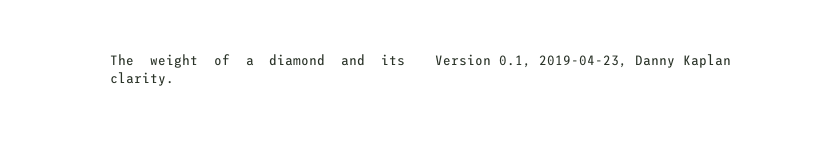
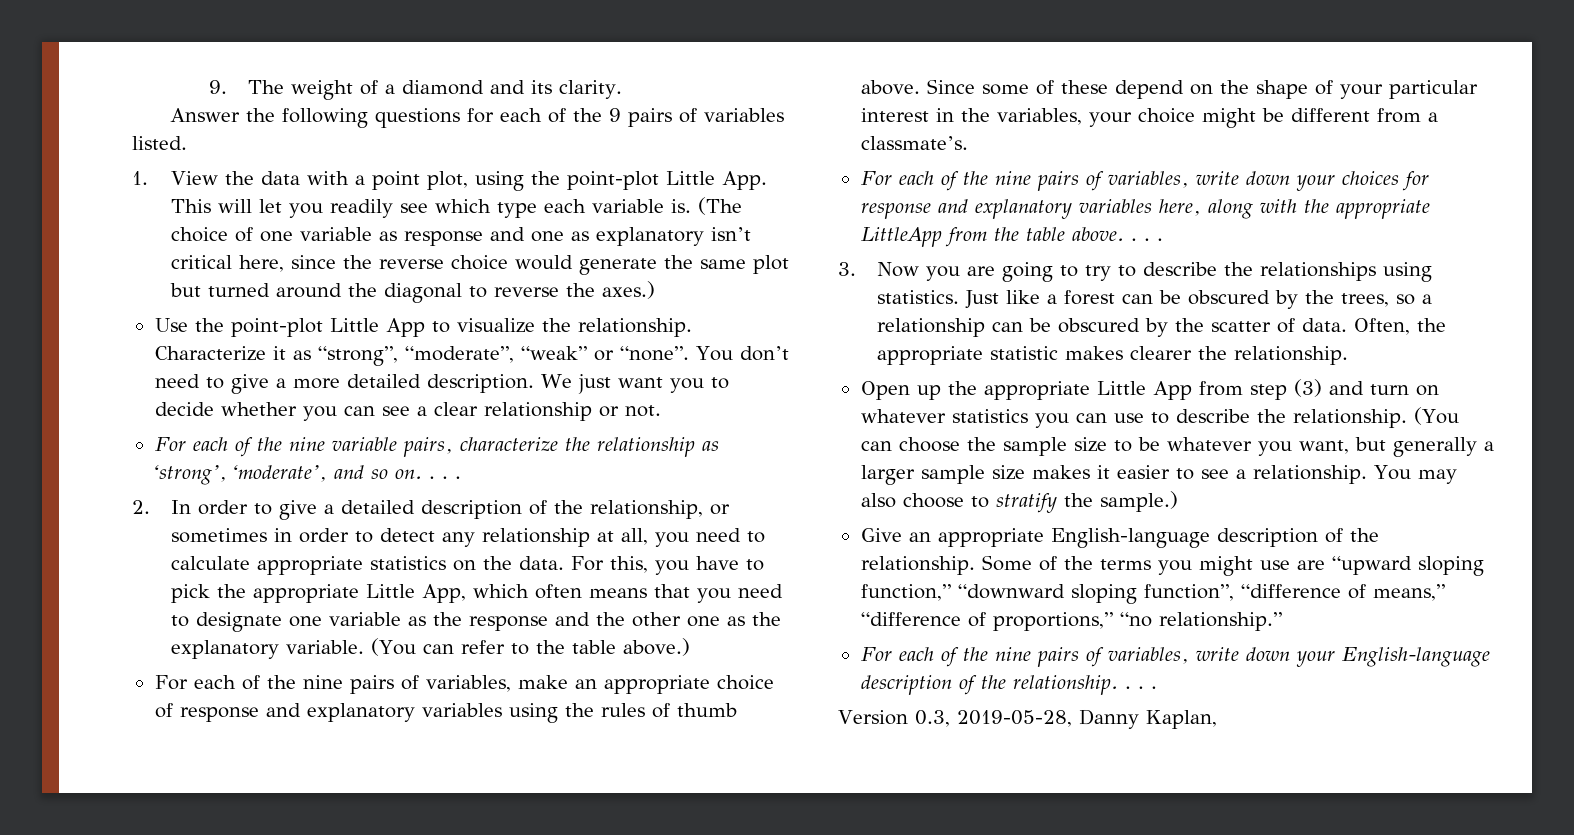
(110, 60) none -> [209,80,228,94] 9.
[435,54,731,68] Version 0.1, 2019-04-23, Danny Kaplan -> [169,108,784,128] [132,136,187,150] [132,171,767,191] [170,197,742,218] [170,227,751,246] [170,255,789,275] [169,281,655,303] [154,318,692,337] [154,346,789,366] [154,374,729,394] [154,402,661,421] [154,437,719,457] [154,465,461,485] [132,500,730,520] [170,528,765,547] [170,556,764,575] [170,584,783,603] [170,612,781,632] [170,638,690,659] [154,675,774,694] [154,703,737,723] [860,79,1478,99] [860,108,1438,128] [860,136,968,150] [860,171,1429,191] [860,199,1430,219] [860,227,1163,247] [838,262,1432,282] [876,290,1432,309] [876,318,1446,337] [876,346,1348,365] [860,379,1439,400] [860,407,1459,428] [860,437,1494,457] [860,465,1457,485] [860,491,1178,513] [860,528,1379,548] [860,555,1484,576] [860,584,1445,604] [860,612,1282,631] [860,647,1490,667] [860,675,1157,695] [838,709,1217,729] Answer the following questions for each of the 9 pairs of variables listed. // 1. View the data with a point plot, using the point-plot Little App. This will let you readily see which type each variable is. (The choice of one variable as response and one as explanatory isn’t critical here, since the reverse choice would generate the same plot but turned around the diagonal to reverse the axes.) // Use the point-plot Little App to visualize the relationship. Characterize it as “strong”, “moderate”, “weak” or “none”. You don’t need to give a more detailed description. We just want you to decide whether you can see a clear relationship or not. // For each of the nine variable pairs, characterize the relationship as ‘strong’, ‘moderate’, and so on. . . . // 2. In order to give a detailed description of the relationship, or sometimes in order to detect any relationship at all, you need to calculate appropriate statistics on the data. For this, you have to pick the appropriate Little App, which often means that you need to designate one variable as the response and the other one as the explanatory variable. (You can refer to the table above.) // For each of the nine pairs of variables, make an appropriate choice of response and explanatory variables using the rules of thumb above. Since some of these depend on the shape of your particular interest in the variables, your choice might be different from a classmate’s. // For each of the nine pairs of variables, write down your choices for response and explanatory variables here, along with the appropriate LittleApp from the table above. . . . // 3. Now you are going to try to describe the relationships using statistics. Just like a forest can be obscured by the trees, so a relationship can be obscured by the scatter of data. Often, the appropriate statistic makes clearer the relationship. // Open up the appropriate Little App from step (3) and turn on whatever statistics you can use to describe the relationship. (You can choose the sample size to be whatever you want, but generally a larger sample size makes it easier to see a relationship. You may also choose to stratify the sample.) // Give an appropriate English-language description of the relationship. Some of the terms you might use are “upward sloping function,” “downward sloping function”, “difference of means,” “difference of proportions,” “no relationship.” // For each of the nine pairs of variables, write down your English-language description of the relationship. . . . // Version 0.3, 2019-05-28, Danny Kaplan,

